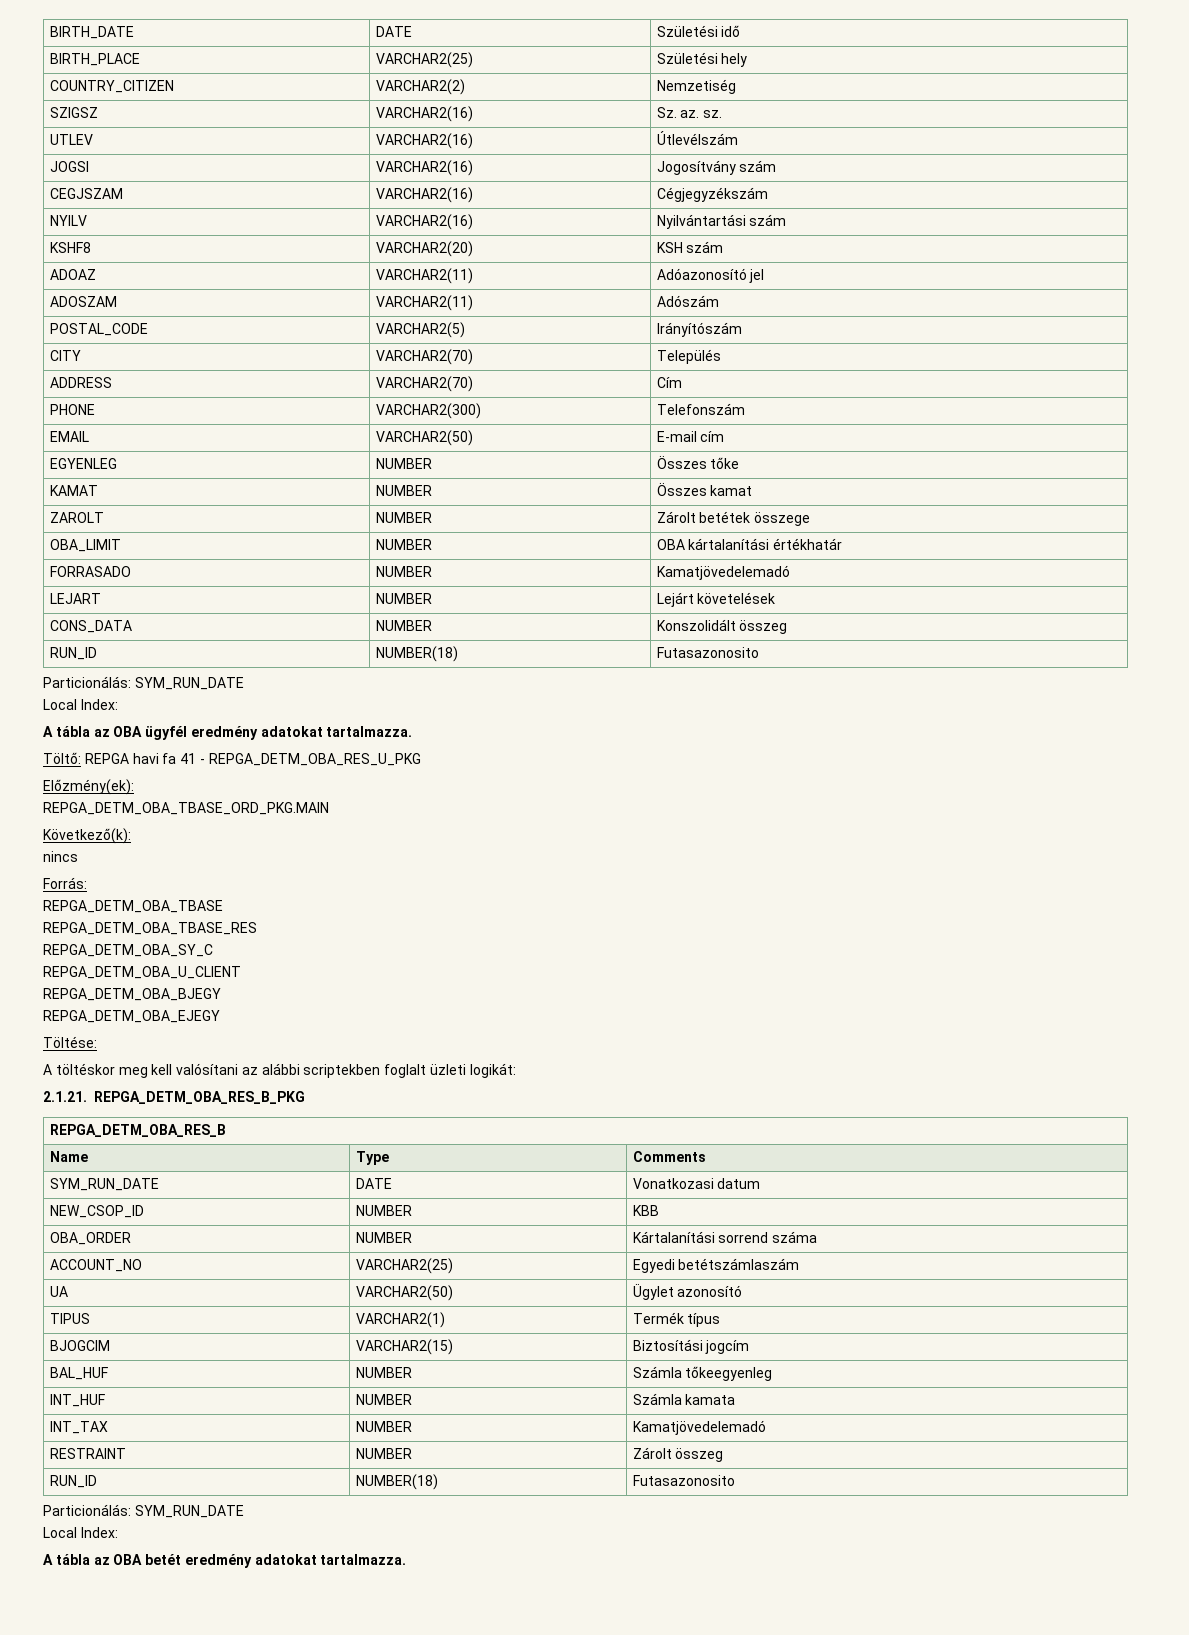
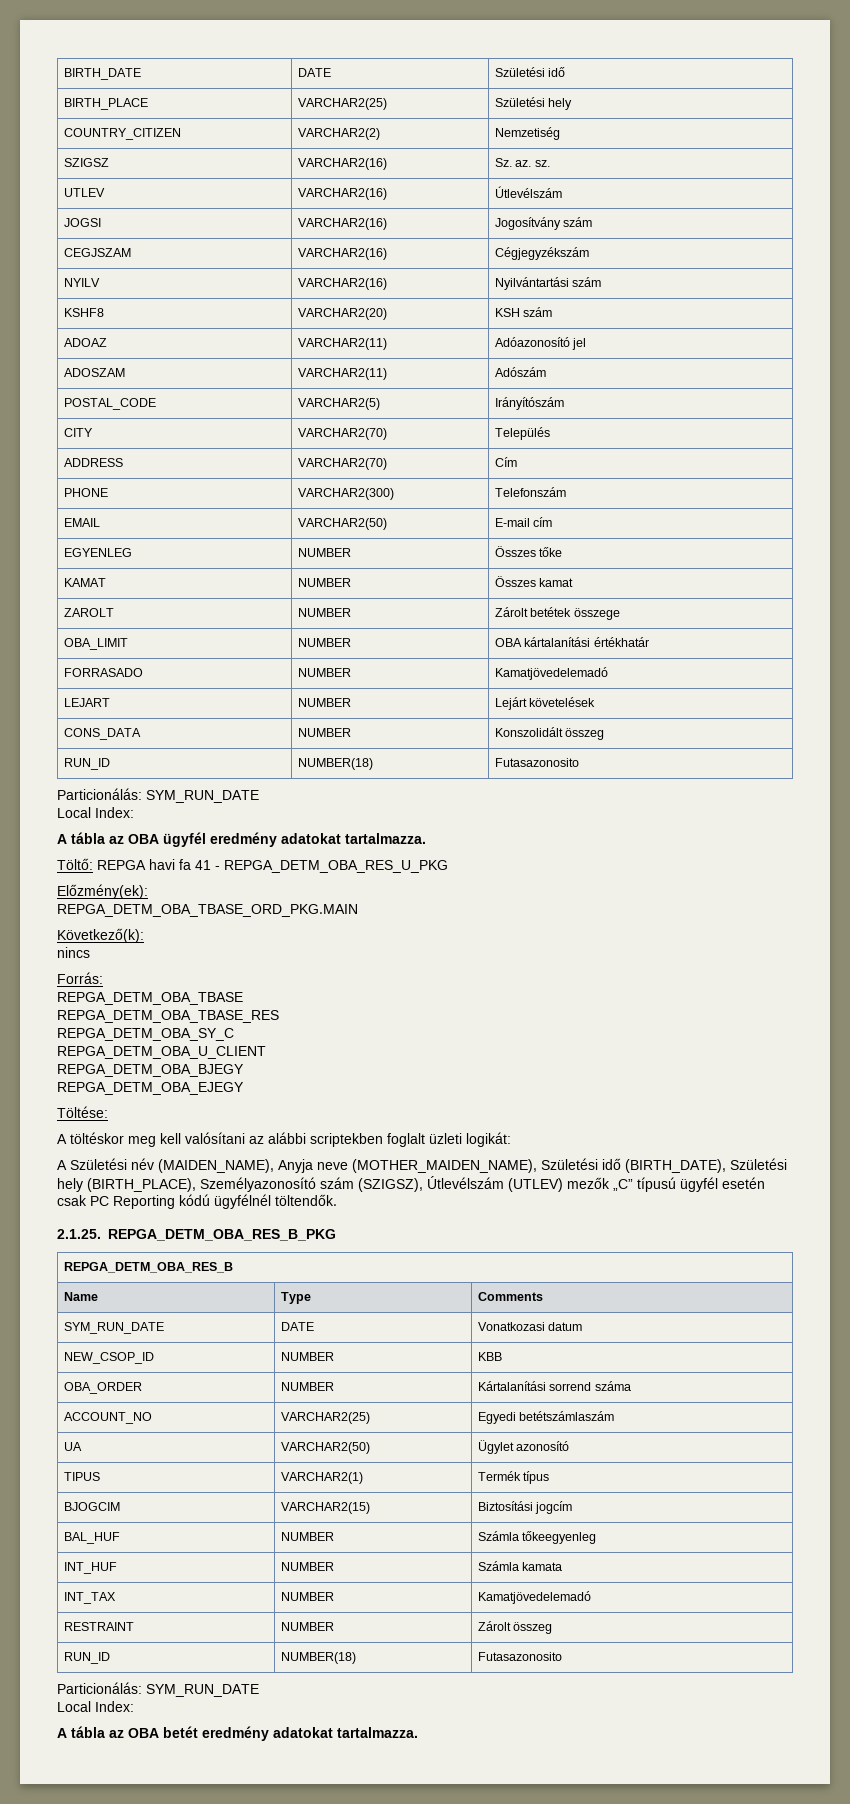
[43,1091,87,1102] 2.1.21. -> [57,1158,787,1173] [57,1176,765,1192] [57,1194,337,1209] [57,1229,101,1239] A Születési név (MAIDEN_NAME), Anyja neve (MOTHER_MAIDEN_NAME), Születési idő (BIRTH_DATE), Születési hely (BIRTH_PLACE), Személyazonosító szám (SZIGSZ), Útlevélszám (UTLEV) mezők „C” típusú ügyfél esetén csak PC Reporting kódú ügyfélnél töltendők. // 2.1.25.

